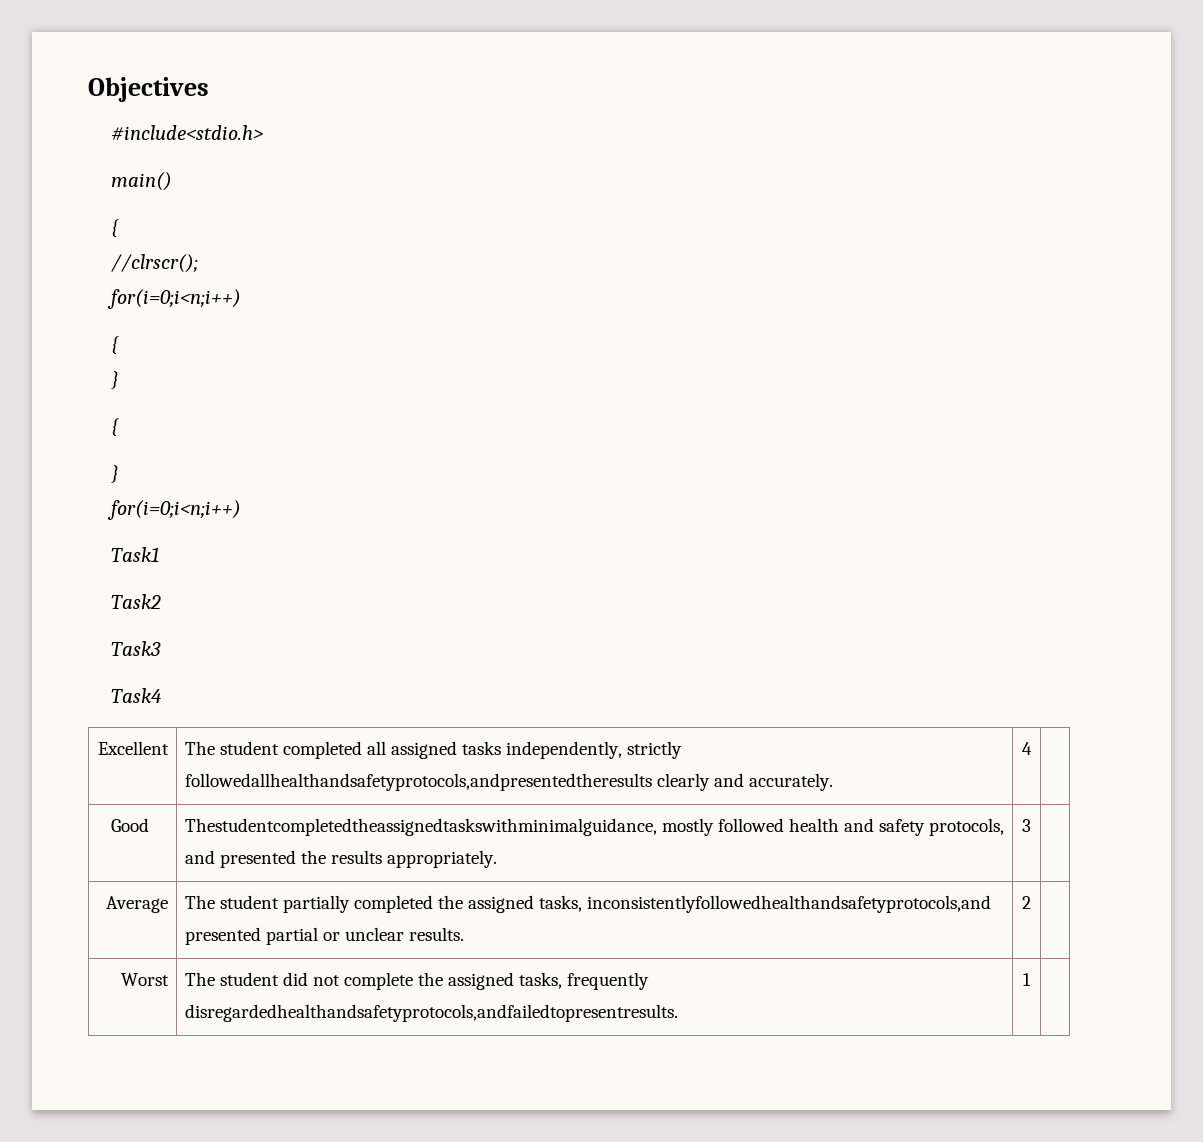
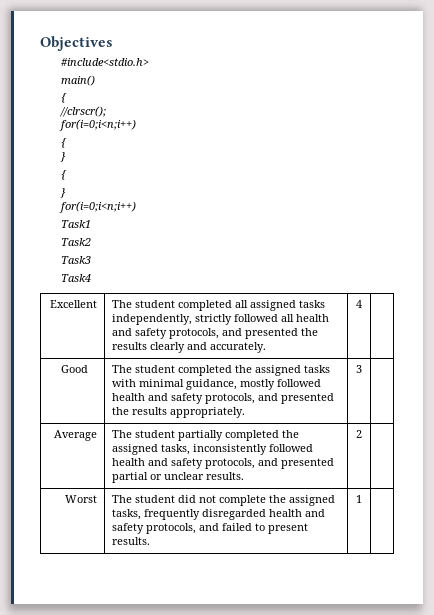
[184,773,652,791] followedallhealthandsafetyprotocols,andpresentedtheresults -> [234,314,330,322] [112,328,319,339] [112,342,148,350] followed all health and safety protocols, and presented the results
[184,818,657,836] Thestudentcompletedtheassignedtaskswithminimalguidance, -> [112,365,331,376] [112,379,238,390] The student completed the assigned tasks with minimal guidance,
[586,895,991,913] inconsistentlyfollowedhealthandsafetyprotocols,and -> [193,444,314,455] [112,458,279,469] inconsistently followed health and safety protocols, and
[184,1004,678,1022] disregardedhealthandsafetyprotocols,andfailedtopresentresults. -> [202,509,326,520] [112,523,309,534] [112,537,151,545] disregarded health and safety protocols, and failed to present results.

